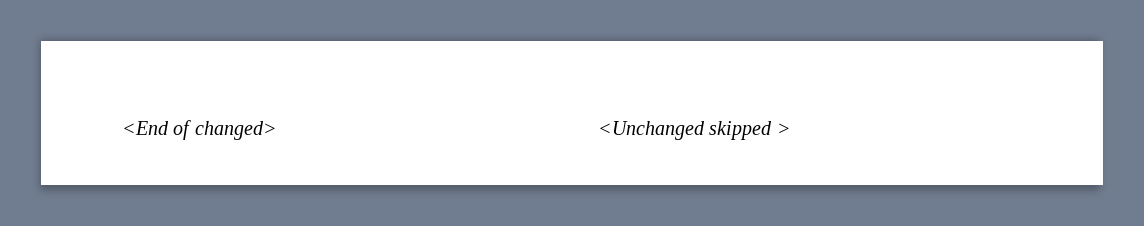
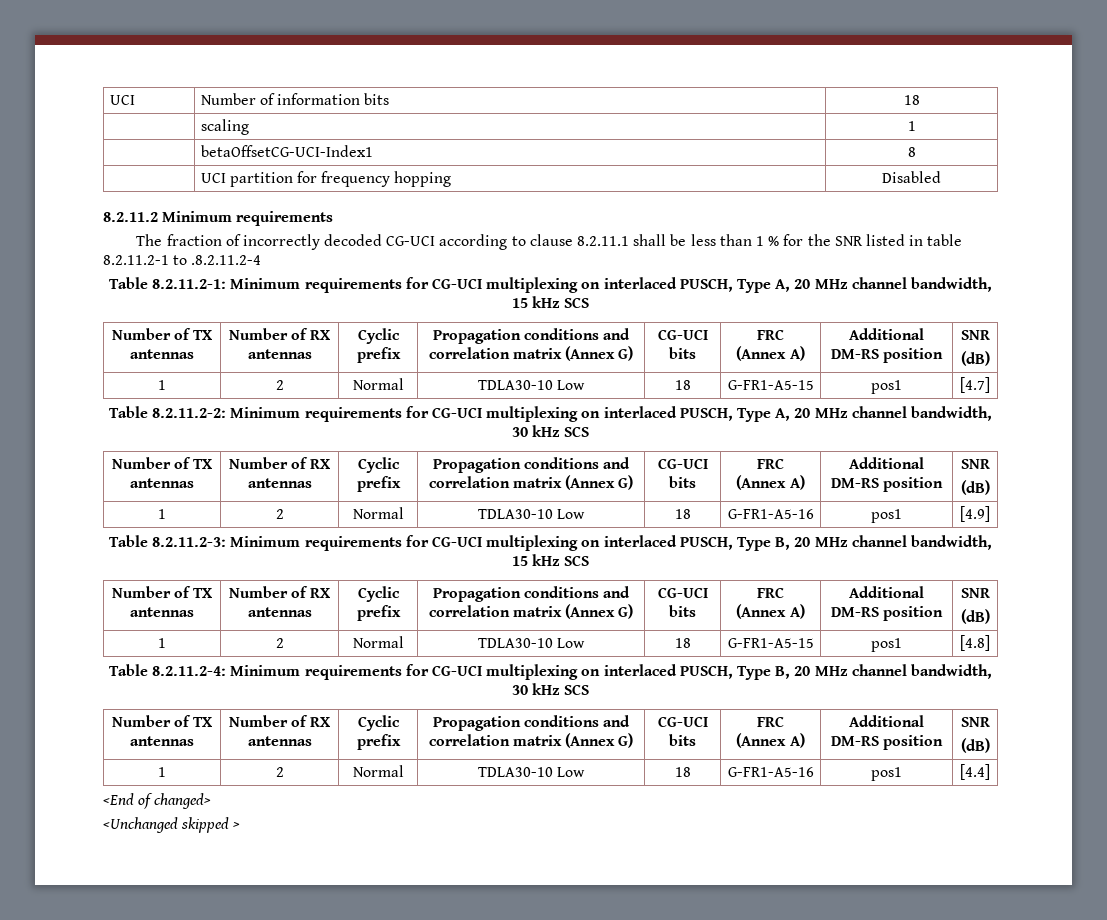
(122, 128) none -> [109,95,135,105] [200,93,390,105] [903,95,920,105] [200,119,249,135] [907,121,916,131] [200,145,373,157] [907,147,916,157] [200,171,452,187] [882,171,941,183] [103,211,334,226] [136,234,963,250] [103,255,262,265] [109,277,992,293] [511,296,590,308] [111,328,213,340] [130,349,194,359] [228,328,331,340] [247,349,312,359] [357,328,400,344] [356,347,401,363] [432,328,631,344] [428,346,634,361] [657,329,708,340] [669,347,696,359] [757,329,784,340] [736,346,805,361] [849,328,924,340] [830,348,944,363] [960,330,990,340] [960,351,990,366] [158,380,166,390] [275,380,284,390] [352,378,404,390] [477,380,586,390] [674,380,691,390] [727,380,814,390] [871,380,902,394] [960,377,990,393] [109,406,992,422] [511,425,590,437] [111,457,213,469] [130,478,194,488] [228,457,331,469] [247,478,312,488] [357,457,400,473] [356,476,401,492] [432,457,631,473] [428,475,634,490] [657,458,708,469] [669,476,696,488] [757,458,784,469] [736,475,805,490] [849,457,924,469] [830,477,944,492] [960,459,990,469] [960,480,990,495] [158,509,166,519] [275,509,284,519] [352,507,404,519] [477,509,586,519] [674,509,691,519] [727,509,814,519] [871,509,902,523] [960,506,990,522] [109,535,992,551] [511,554,590,566] [111,586,213,598] [130,607,194,617] [228,586,331,598] [247,607,312,617] [357,586,400,602] [356,605,401,621] [432,586,631,602] [428,604,634,619] [657,587,708,598] [669,605,696,617] [757,587,784,598] [736,604,805,619] [849,586,924,598] [830,606,944,621] [960,588,990,598] [960,609,990,624] [158,638,166,648] [275,638,284,648] [352,636,404,648] [477,638,586,648] [674,638,691,648] [727,638,814,648] [871,638,902,652] [960,635,990,651] [109,664,992,680] [511,683,590,695] [111,715,213,727] [130,736,194,746] [228,715,331,727] [247,736,312,746] [357,715,400,731] [356,734,401,750] [432,715,631,731] [428,733,634,748] [657,716,708,727] [669,734,696,746] [757,716,784,727] [736,733,805,748] [849,715,924,727] [830,735,944,750] [960,717,990,727] [960,738,990,753] [158,767,166,777] [275,767,284,777] [352,765,404,777] [477,767,586,777] [674,767,691,777] [727,767,814,777] [871,767,902,781] [960,764,990,780] UCI | Number of information bits | 18 // | scaling | 1 // | betaOffsetCG-UCI-Index1 | 8 // | UCI partition for frequency hopping | Disabled // 8.2.11.2 Minimum requirements // The fraction of incorrectly decoded CG-UCI according to clause 8.2.11.1 shall be less than 1 % for the SNR listed in table 8.2.11.2-1 to .8.2.11.2-4 // Table 8.2.11.2-1: Minimum requirements for CG-UCI multiplexing on interlaced PUSCH, Type A, 20 MHz channel bandwidth, 15 kHz SCS // Number of TX antennas | Number of RX antennas | Cyclic prefix | Propagation conditions and correlation matrix (Annex G) | CG-UCI bits | FRC // (Annex A) | Additional DM-RS position | SNR // (dB) // 1 | 2 | Normal | TDLA30-10 Low | 18 | G-FR1-A5-15 | pos1 | [4.7] // Table 8.2.11.2-2: Minimum requirements for CG-UCI multiplexing on interlaced PUSCH, Type A, 20 MHz channel bandwidth, 30 kHz SCS // Number of TX antennas | Number of RX antennas | Cyclic prefix | Propagation conditions and correlation matrix (Annex G) | CG-UCI bits | FRC // (Annex A) | Additional DM-RS position | SNR // (dB) // 1 | 2 | Normal | TDLA30-10 Low | 18 | G-FR1-A5-16 | pos1 | [4.9] // Table 8.2.11.2-3: Minimum requirements for CG-UCI multiplexing on interlaced PUSCH, Type B, 20 MHz channel bandwidth, 15 kHz SCS // Number of TX antennas | Number of RX antennas | Cyclic prefix | Propagation conditions and correlation matrix (Annex G) | CG-UCI bits | FRC // (Annex A) | Additional DM-RS position | SNR // (dB) // 1 | 2 | Normal | TDLA30-10 Low | 18 | G-FR1-A5-15 | pos1 | [4.8] // Table 8.2.11.2-4: Minimum requirements for CG-UCI multiplexing on interlaced PUSCH, Type B, 20 MHz channel bandwidth, 30 kHz SCS // Number of TX antennas | Number of RX antennas | Cyclic prefix | Propagation conditions and correlation matrix (Annex G) | CG-UCI bits | FRC // (Annex A) | Additional DM-RS position | SNR // (dB) // 1 | 2 | Normal | TDLA30-10 Low | 18 | G-FR1-A5-16 | pos1 | [4.4] //

